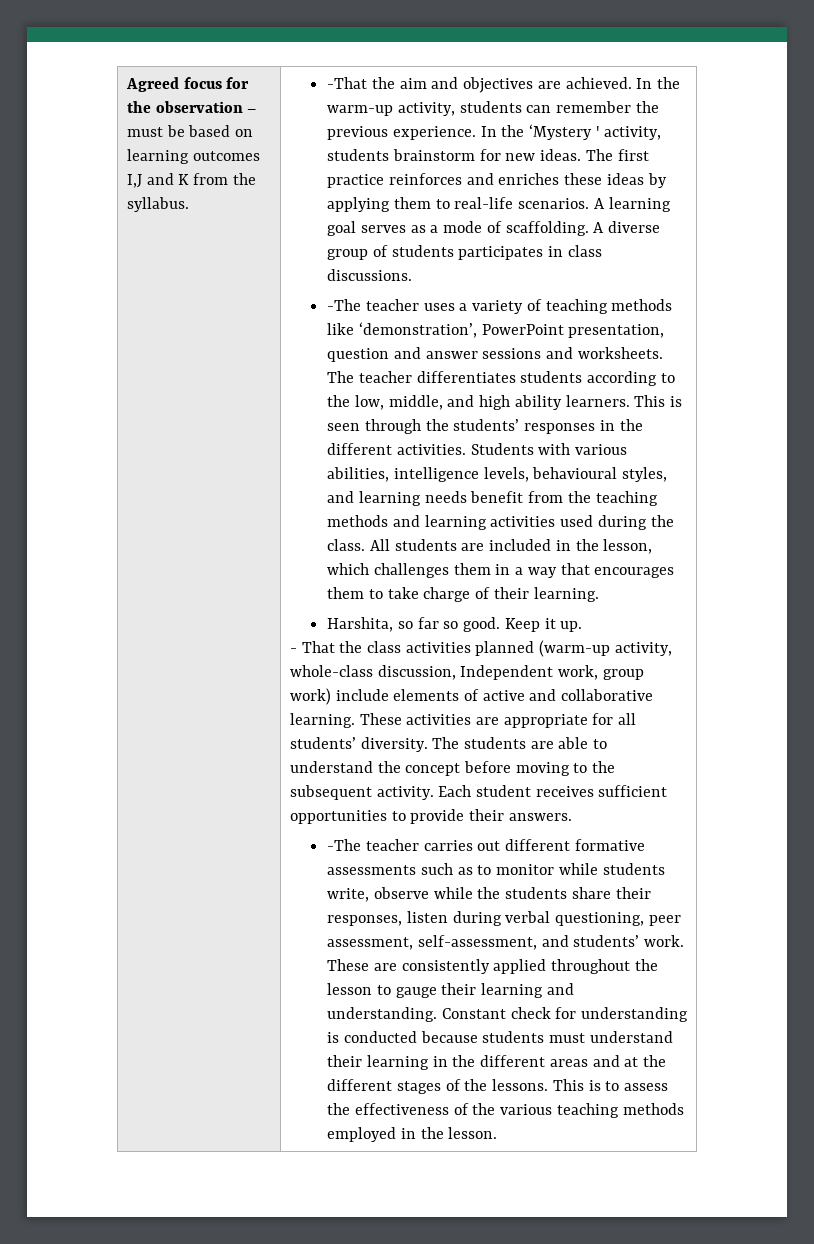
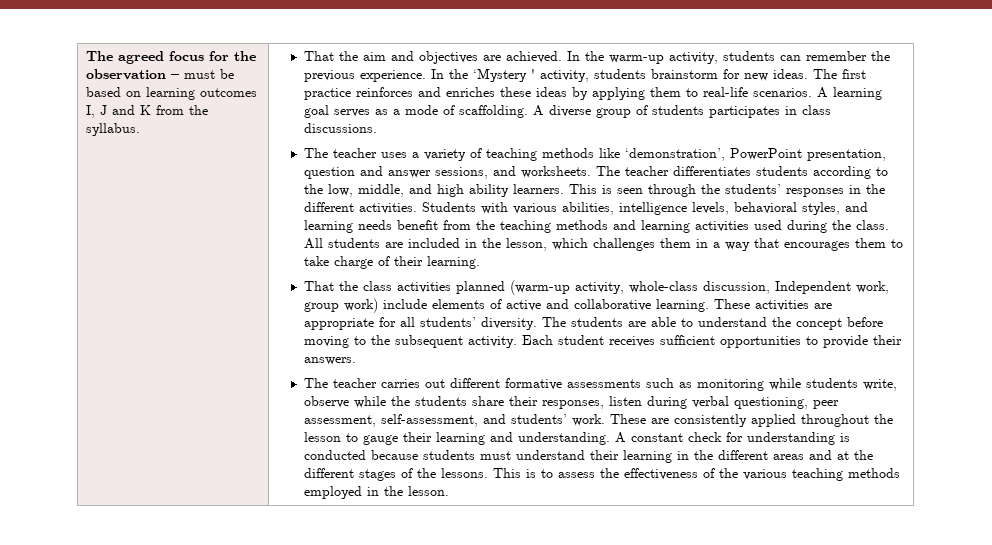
[125,77,179,92] Agreed -> [85,51,164,64] The agreed
[126,174,142,188] I,J -> [85,105,107,118] I, J
[327,77,368,89] -That -> [303,51,334,61] That
[327,299,362,311] -The -> [303,148,328,158] The
[482,348,542,359] sessions -> [434,167,488,179] sessions,
[532,467,618,479] behavioural -> [733,202,797,214] behavioral
[327,617,583,632] [289,648,297,653] Harshita, so far so good. Keep it up. // - -> (480, 262) none
[327,839,362,851] -The -> [303,378,328,388] The
[477,864,555,875] to monitor -> [696,379,764,391] monitoring
[441,1008,506,1019] Constant -> [614,432,683,443] A constant

